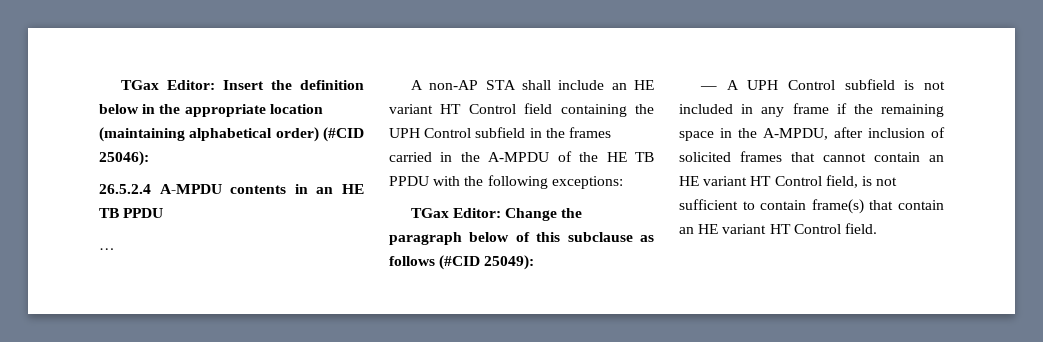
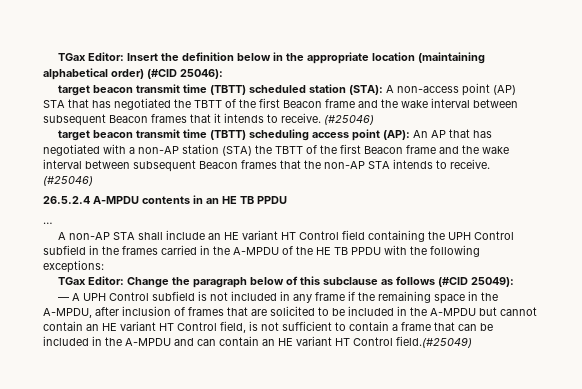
(149, 158) none -> [58,83,517,96] [43,98,518,110] [43,113,374,126] [58,129,493,141] [43,144,509,156] [43,159,490,172] [43,176,93,186] // target beacon transmit time (TBTT) scheduled station (STA): A non-access point (AP) STA that has negotiated the TBTT of the first Beacon frame and the wake interval between subsequent Beacon frames that it intends to receive. (#25046) // target beacon transmit time (TBTT) scheduling access point (AP): An AP that has negotiated with a non-AP station (STA) the TBTT of the first Beacon frame and the wake interval between subsequent Beacon frames that the non-AP STA intends to receive. (#25046)
[679,151,815,162] solicited frames that -> [188,306,497,316] frames that are solicited to be included in the A-MPDU but
[811,199,944,214] [679,223,877,234] frame(s) that contain an HE variant HT Control field. -> [392,322,493,331] [43,336,472,348] a frame that can be included in the A-MPDU and can contain an HE variant HT Control field.(#25049)

